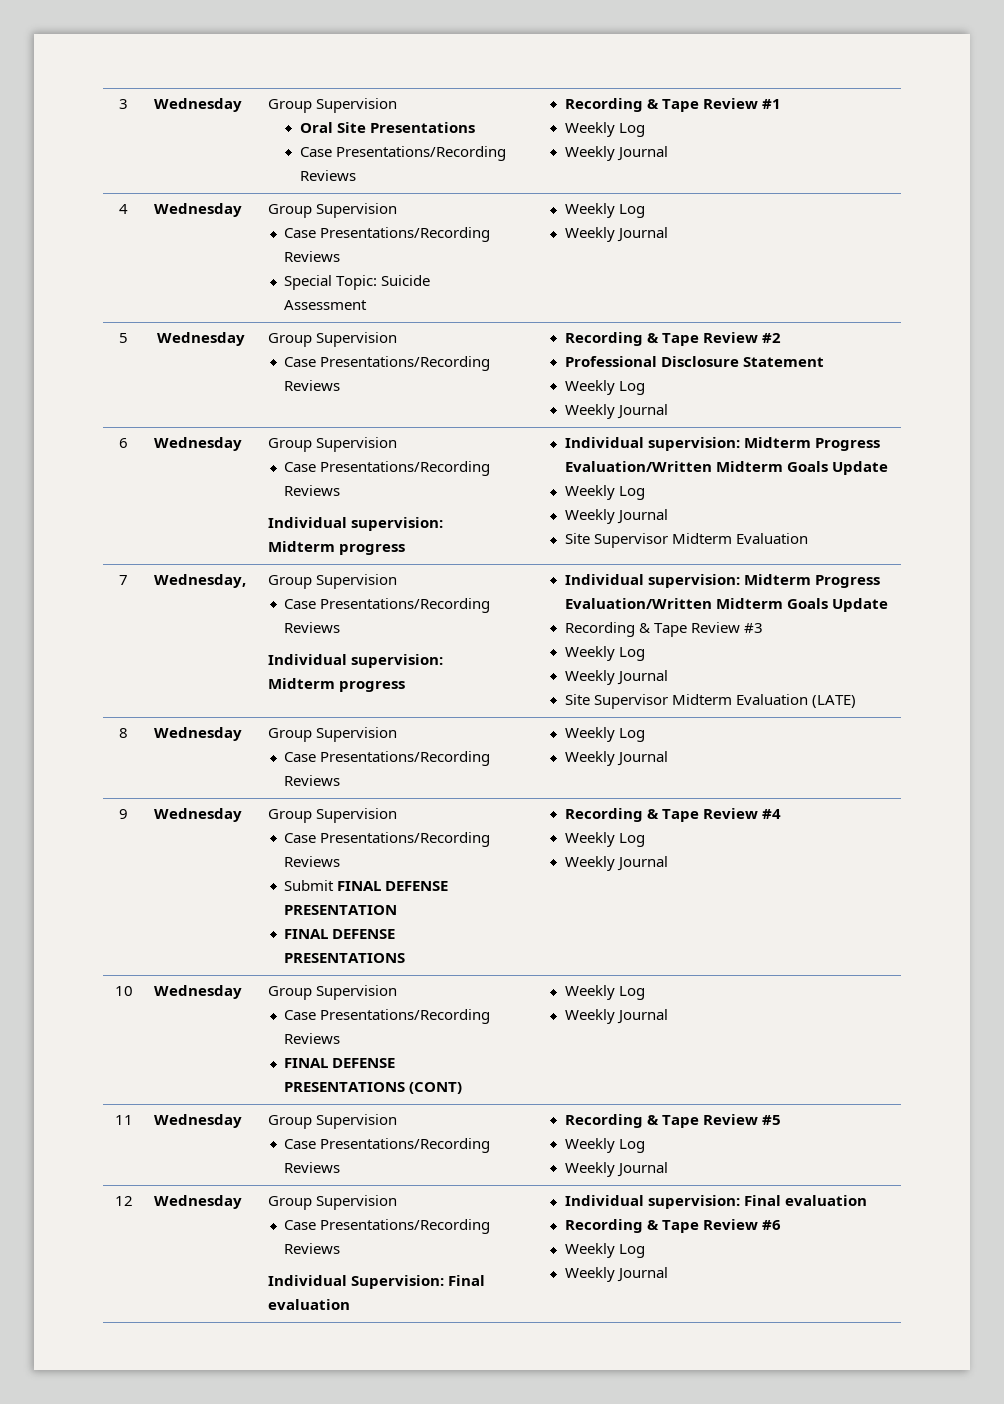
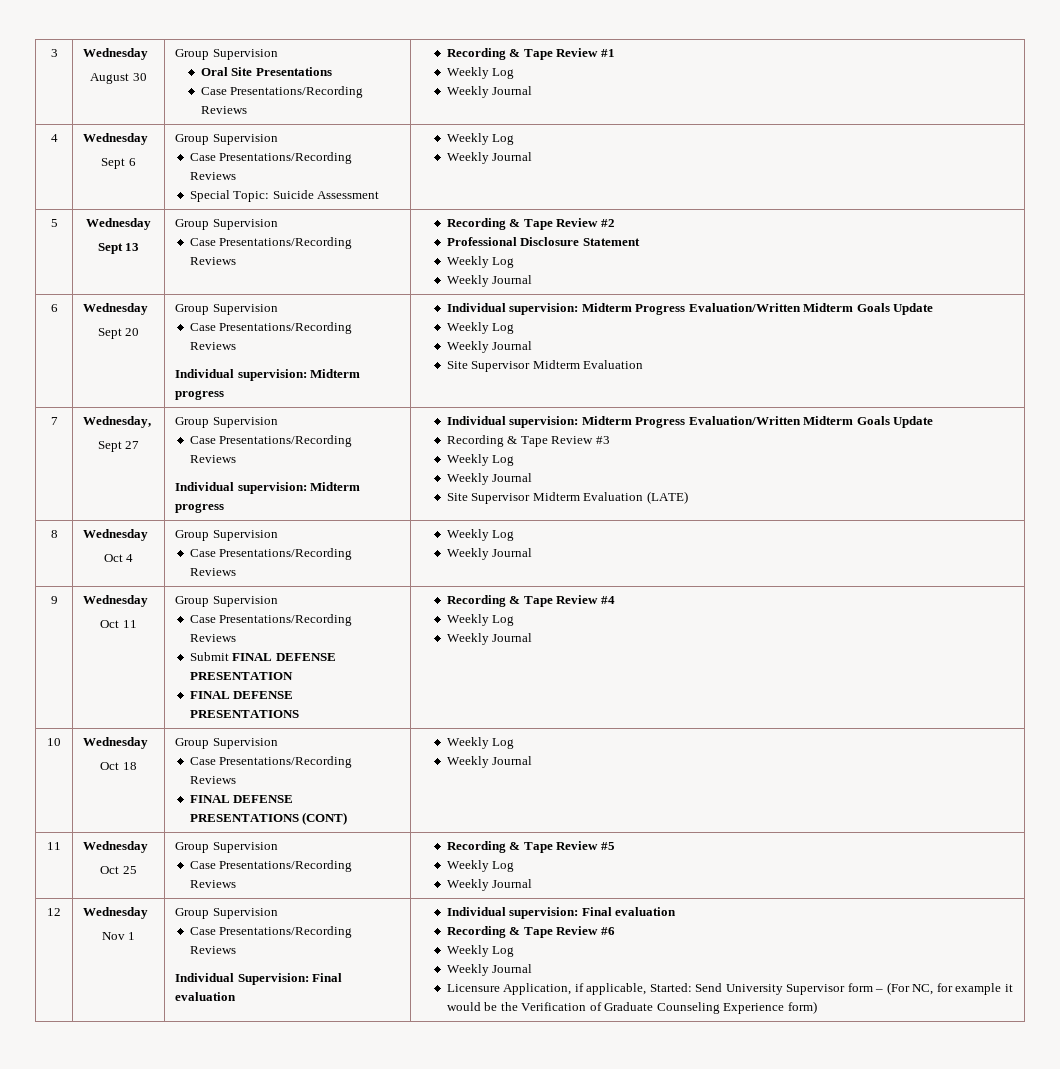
(242, 105) none -> [90,73,147,84] // August 30
(242, 210) none -> [101,158,136,169] // Sept 6
(245, 339) none -> [97,243,140,254] // Sept 13
(242, 444) none -> [97,328,140,339] // Sept 20
(246, 581) none -> [97,441,140,452] // Sept 27
(242, 734) none -> [103,554,134,562] // Oct 4
(242, 815) none -> [100,620,137,628] // Oct 11
(242, 992) none -> [100,762,137,770] // Oct 18
(242, 1121) none -> [100,866,137,874] // Oct 25
(242, 1202) none -> [101,932,136,940] // Nov 1
(668, 1274) none -> [446,982,1013,995] [446,1001,817,1014] // Licensure Application, if applicable, Started: Send University Supervisor form – (For NC, for example it would be the Verification of Graduate Counseling Experience form)

